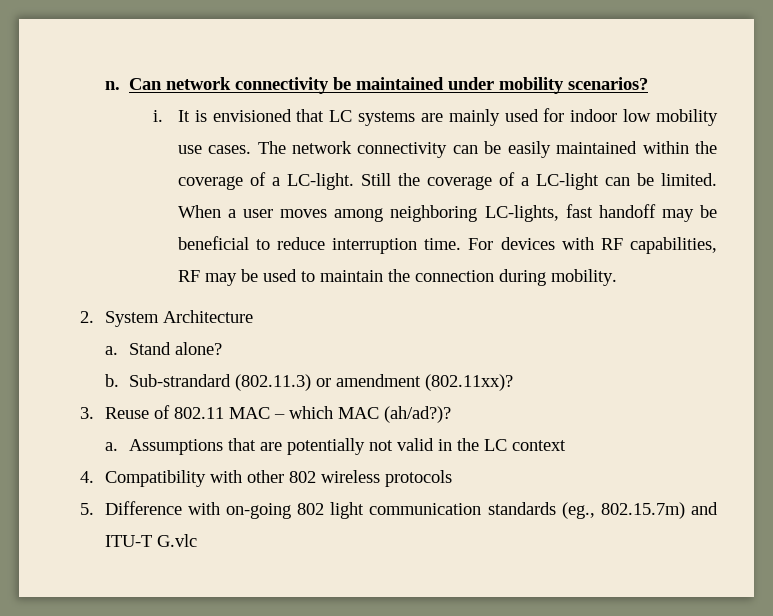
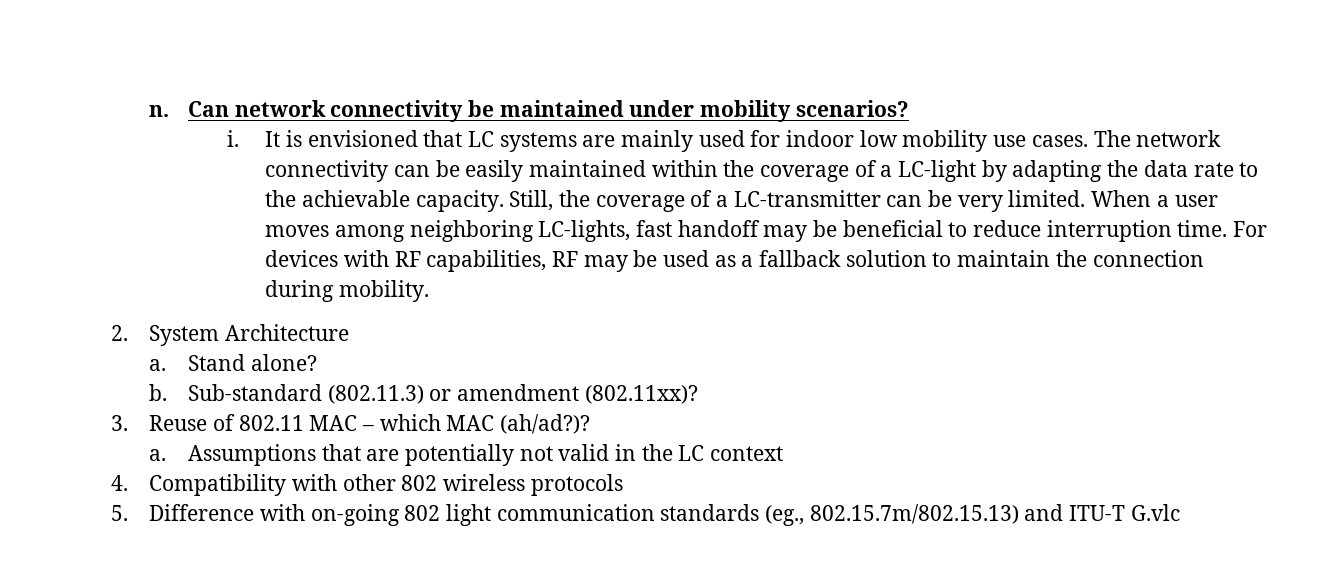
[286,172,654,190] LC-light. Still the coverage of a LC-light can be -> [898,160,1259,182] [265,190,1003,212] LC-light by adapting the data rate to the achievable capacity. Still, the coverage of a LC-transmitter can be very
(297, 275) none -> [714,250,927,267] as a fallback solution
[129,374,232,387] Sub-strandard -> [188,384,323,401] Sub-standard
[600,502,685,519] 802.15.7m) -> [809,504,1019,524] 802.15.7m/802.15.13)

